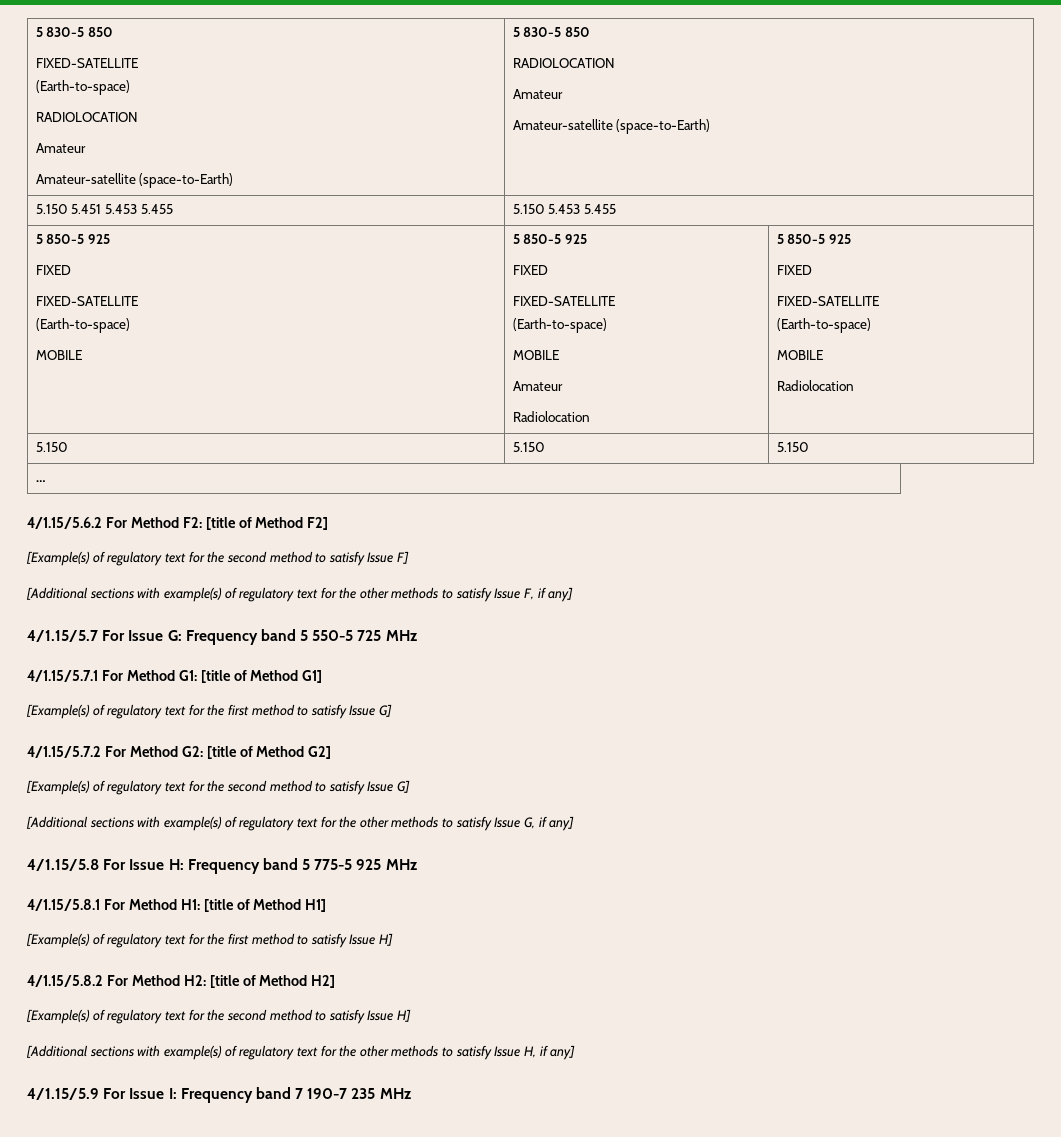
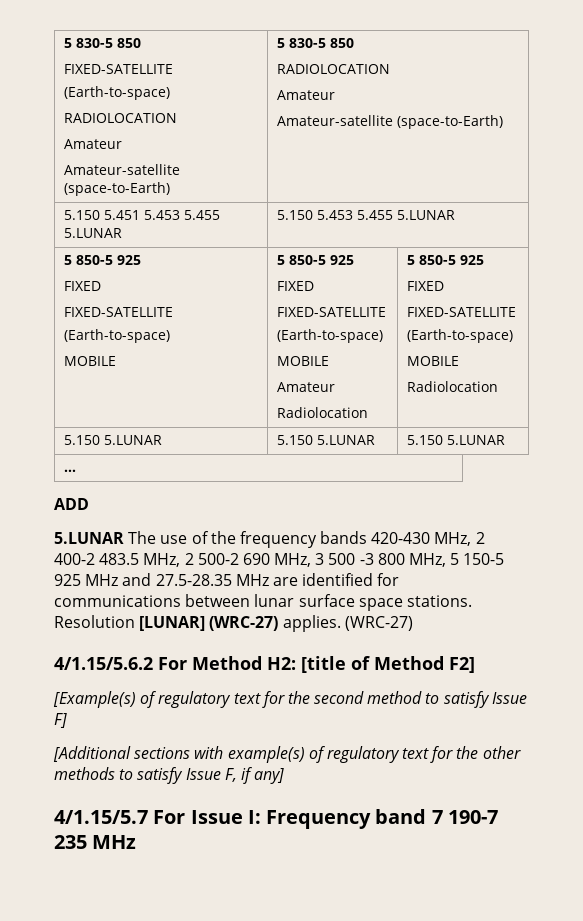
(173, 209) none -> [64,228,123,238] 5.LUNAR
(616, 209) none -> [397,210,456,220] 5.LUNAR
[512,442,545,452] [776,442,809,452] | 5.150 | 5.150 -> [104,435,163,445] [277,435,376,445] [407,435,506,445] 5.LUNAR | 5.150 5.LUNAR | 5.150 5.LUNAR
(46, 481) none -> [54,498,89,510] [54,531,485,548] [54,553,505,567] [54,573,400,586] [54,594,472,611] [54,615,413,632] // ADD // 5.LUNAR The use of the frequency bands 420-430 MHz, 2 400-2 483.5 MHz, 2 500-2 690 MHz, 3 500 -3 800 MHz, 5 150-5 925 MHz and 27.5-28.35 MHz are identified for communications between lunar surface space stations. Resolution [LUNAR] (WRC-27) applies. (WRC-27)
[182,517,202,528] F2: -> [267,657,296,670] H2:
[167,629,417,645] [27,670,323,683] [26,704,393,719] [27,746,332,759] [26,780,411,795] [26,816,575,831] [27,858,417,874] [27,899,327,912] [26,933,394,948] [27,975,336,988] [26,1009,412,1024] [26,1045,576,1060] [27,1088,165,1100] G: Frequency band 5 550-5 725 MHz // 4/1.15/5.7.1 For Method G1: [title of Method G1] // [Example(s) of regulatory text for the first method to satisfy Issue G] // 4/1.15/5.7.2 For Method G2: [title of Method G2] // [Example(s) of regulatory text for the second method to satisfy Issue G] // [Additional sections with example(s) of regulatory text for the other methods to satisfy Issue G, if any] // 4/1.15/5.8 For Issue H: Frequency band 5 775-5 925 MHz // 4/1.15/5.8.1 For Method H1: [title of Method H1] // [Example(s) of regulatory text for the first method to satisfy Issue H] // 4/1.15/5.8.2 For Method H2: [title of Method H2] // [Example(s) of regulatory text for the second method to satisfy Issue H] // [Additional sections with example(s) of regulatory text for the other methods to satisfy Issue H, if any] // 4/1.15/5.9 For Issue -> (243, 817) none

